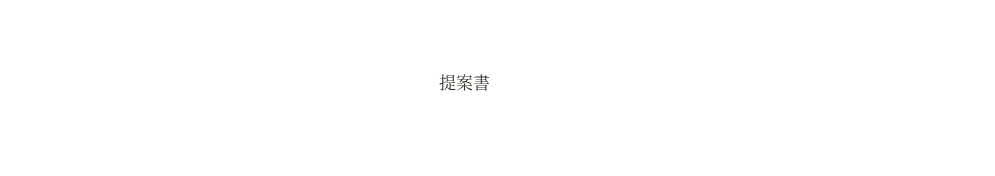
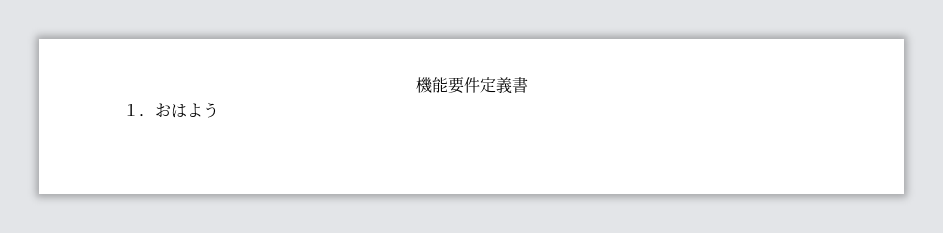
[439,74,490,91] 提案書 -> [415,77,528,94] [123,102,219,118] 機能要件定義書 // １．おはよう

